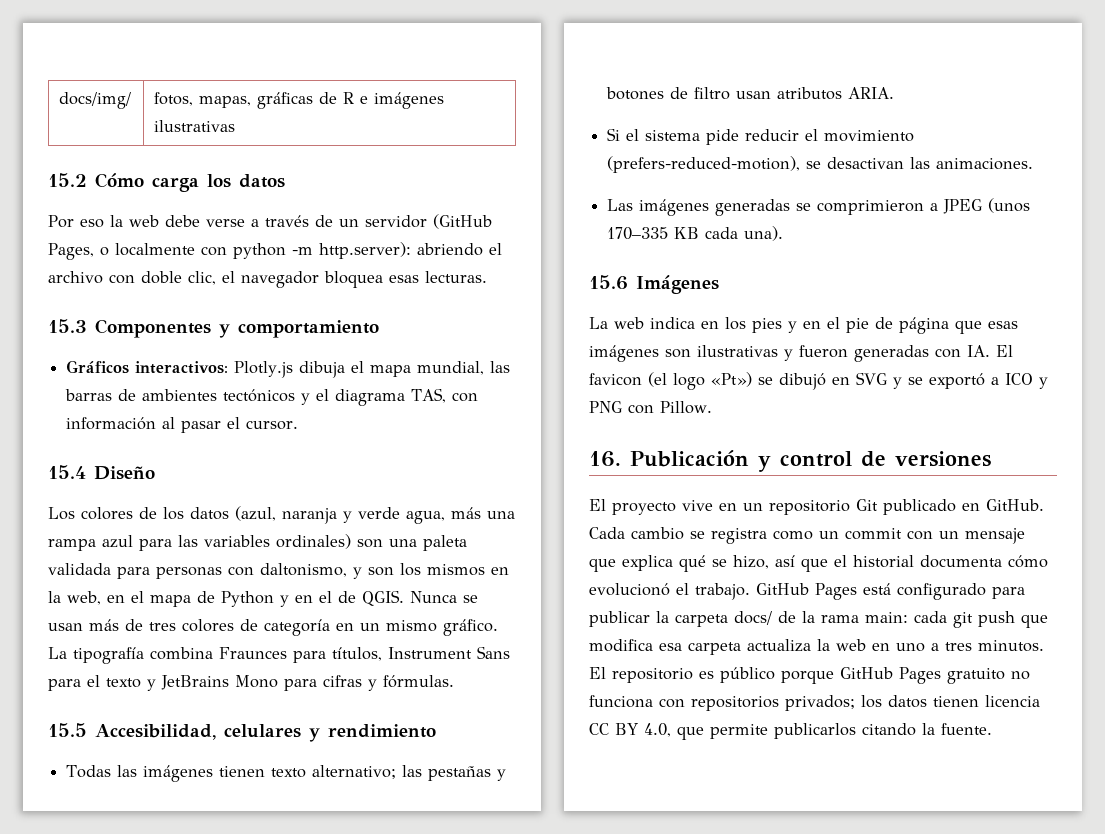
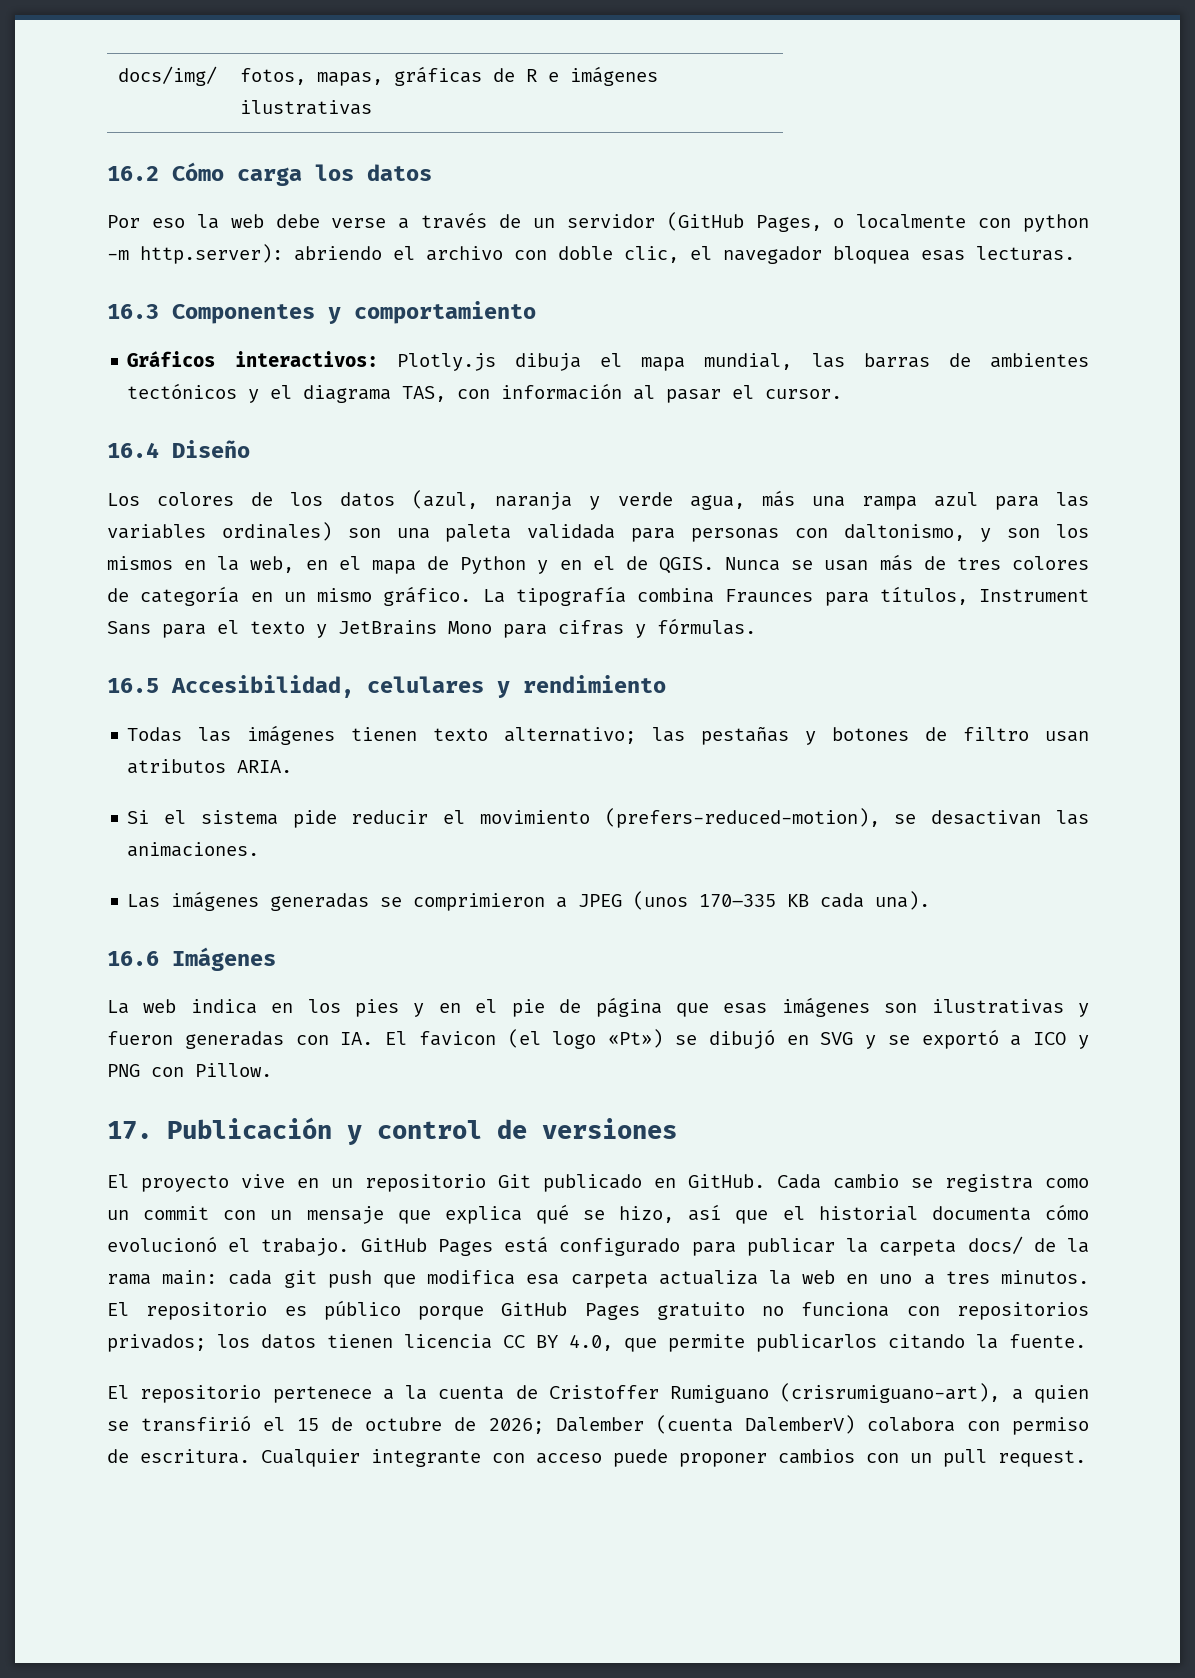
[48,173,87,187] 15.2 -> [107,166,159,181] 16.2
[48,319,87,333] 15.3 -> [107,304,159,319] 16.3
[48,465,86,479] 15.4 -> [107,442,159,458] 16.4
[48,723,87,737] 15.5 -> [107,678,159,693] 16.5
[589,275,628,290] 15.6 -> [107,951,159,966] 16.6
[589,451,621,467] 16. -> [107,1121,152,1140] 17.
(992, 729) none -> [107,1383,1089,1403] [107,1415,1089,1435] [107,1449,1086,1467] // El repositorio pertenece a la cuenta de Cristoffer Rumiguano (crisrumiguano-art), a quien se transfirió el 15 de octubre de 2026; Dalember (cuenta DalemberV) colabora con permiso de escritura. Cualquier integrante con acceso puede proponer cambios con un pull request.

